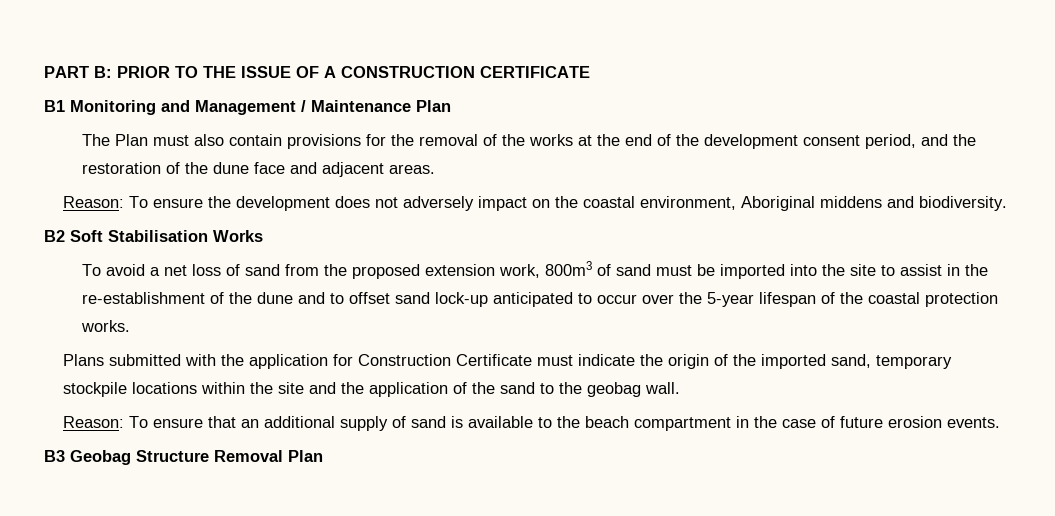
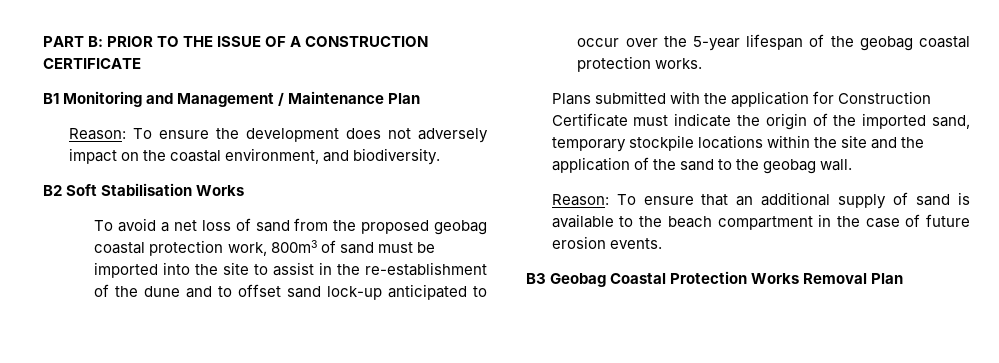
[82,134,977,149] [82,162,436,177] // The Plan must also contain provisions for the removal of the works at the end of the development consent period, and the restoration of the dune face and adjacent areas. -> (421, 98) none
[741,196,883,211] Aboriginal middens -> (319, 156) none
[425,264,496,276] extension -> [434,220,488,235] [94,240,224,256] geobag coastal protection
(864, 298) none -> [859,36,913,51] geobag
[136,450,209,462] Structure -> [610,271,800,284] Coastal Protection Works

